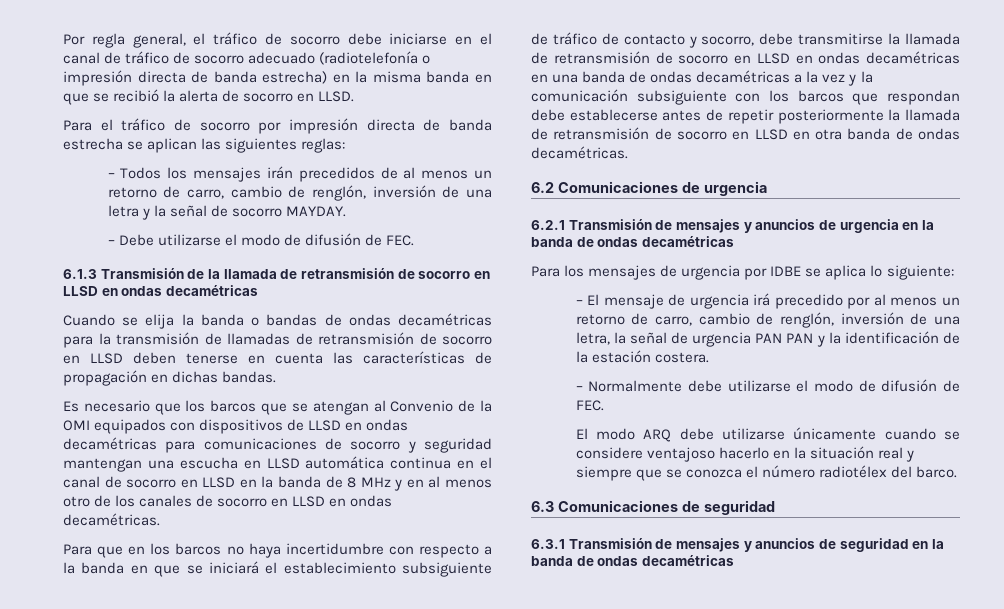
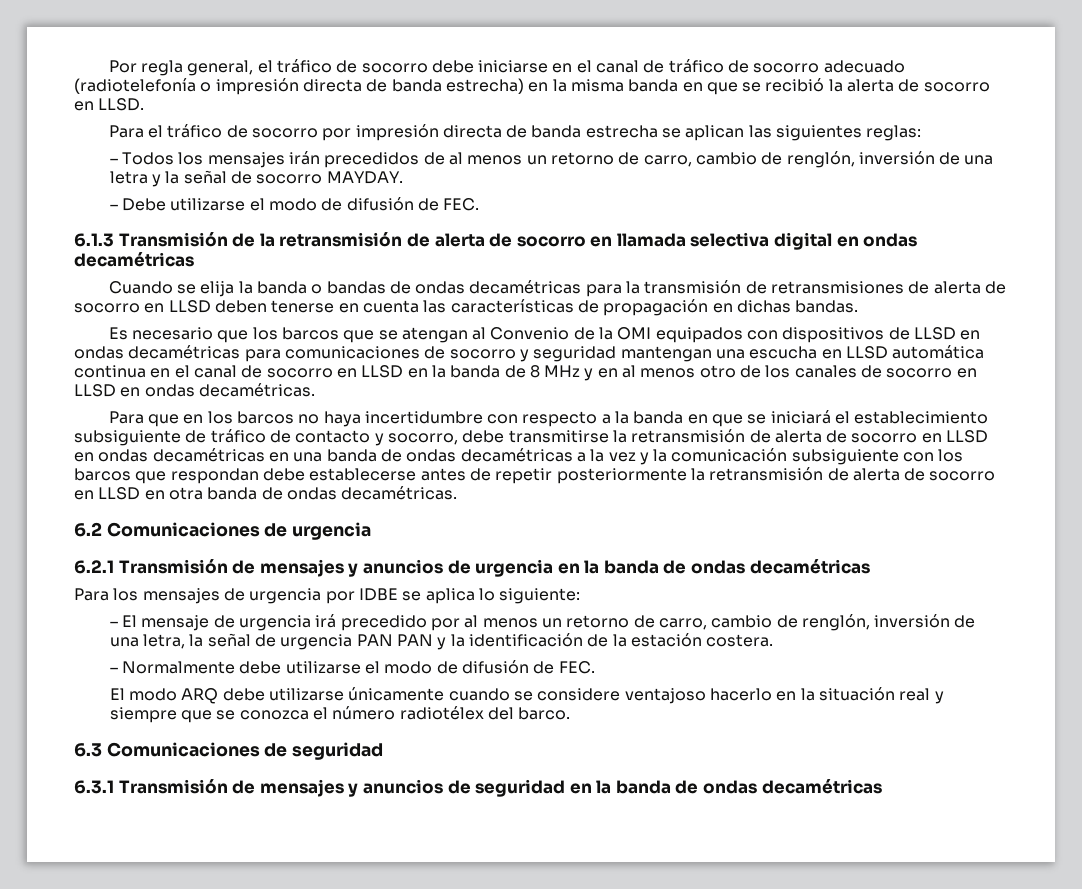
[223,268,490,279] [63,286,98,296] llamada de retransmisión de socorro en LLSD -> [279,232,833,250] retransmisión de alerta de socorro en llamada selectiva digital
[227,332,414,345] llamadas de retransmisión -> [771,281,981,294] retransmisiones de alerta
[905,33,960,45] [531,51,650,64] llamada de retransmisión -> [631,429,822,443] retransmisión de alerta
[905,109,960,121] [531,127,650,140] llamada de retransmisión -> [709,467,900,481] retransmisión de alerta

